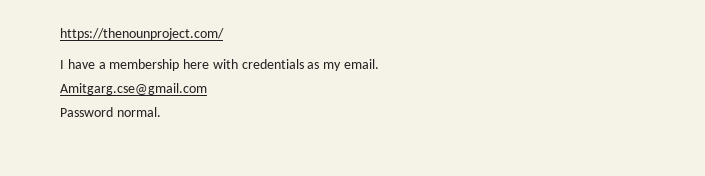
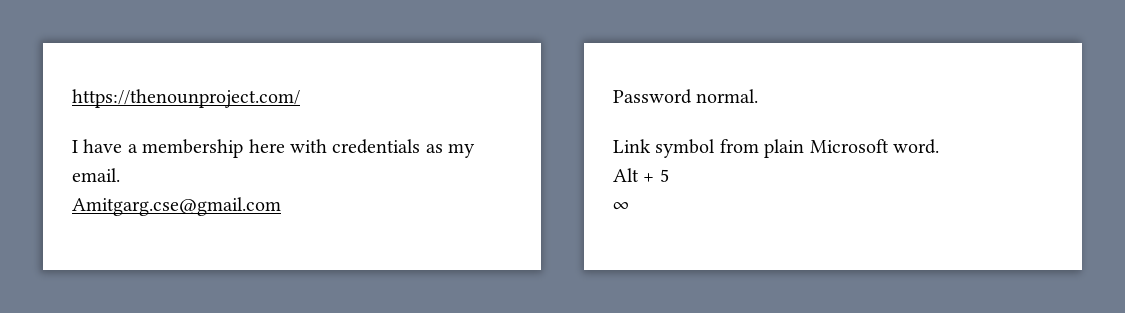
(161, 112) none -> [613,139,939,158] [613,168,669,182] [613,202,629,211] // Link symbol from plain Microsoft word. // Alt + 5 // ∞

